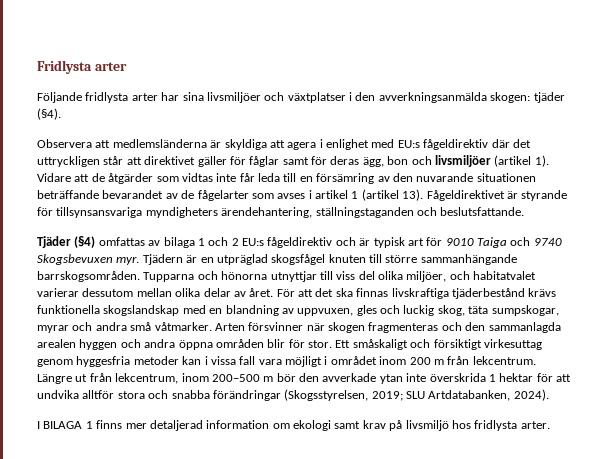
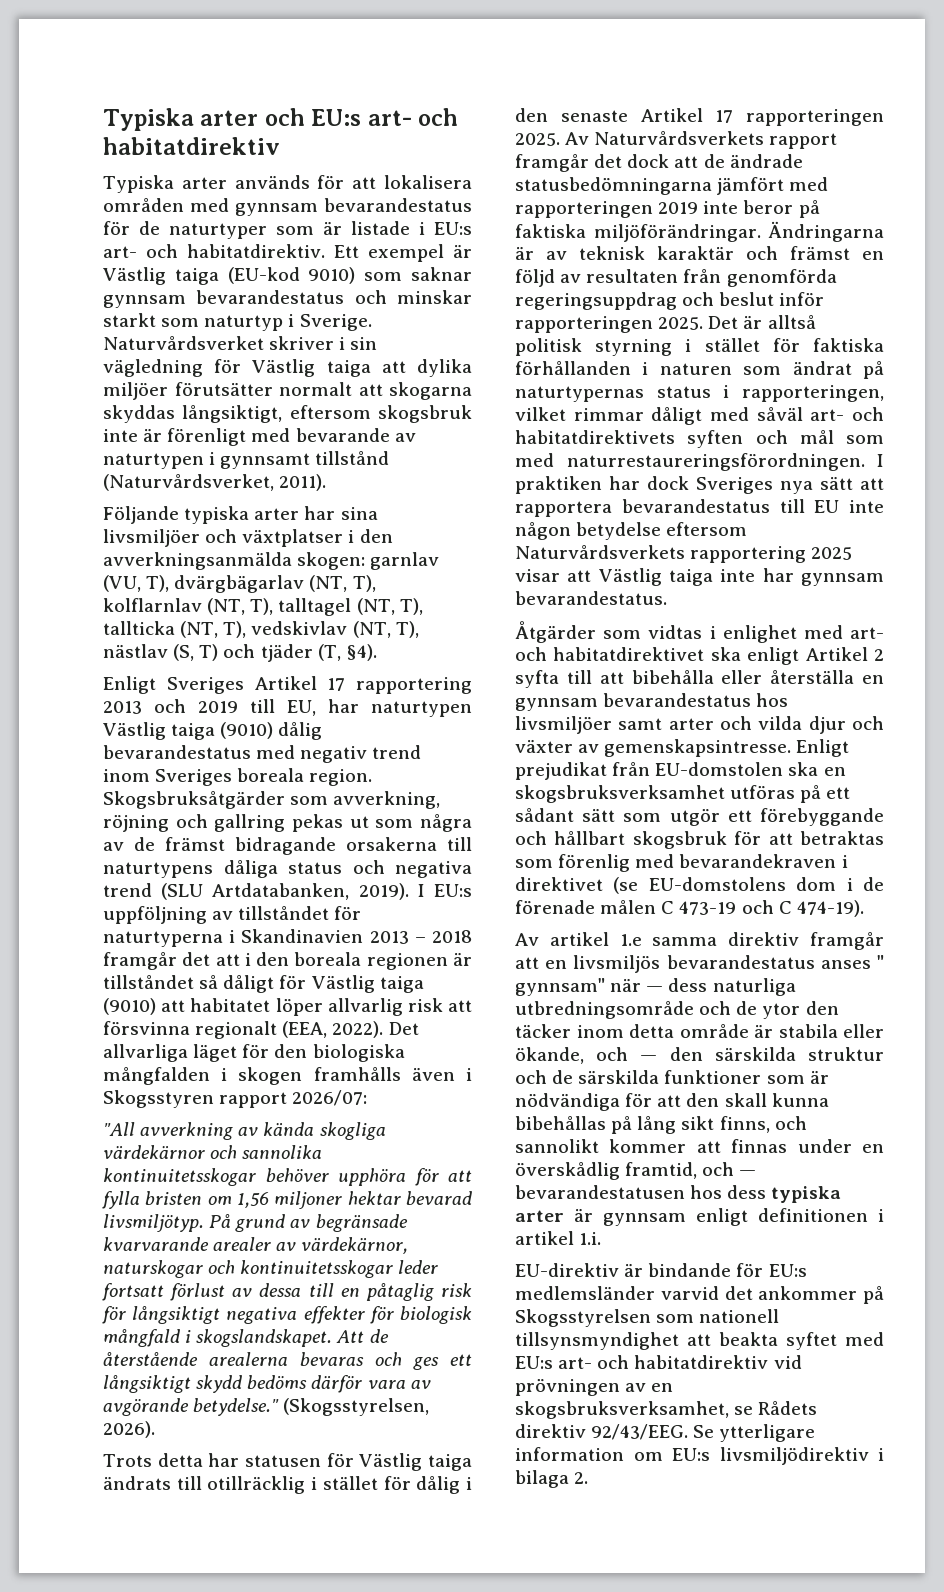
[37,60,127,74] Fridlysta arter -> [103,108,459,131] [103,137,280,155] [103,175,472,193] [103,198,472,216] [103,221,472,239] [103,244,473,262] [103,267,473,285] [103,290,472,308] [103,313,372,331] [103,336,378,350] [103,359,472,377] [103,382,472,400] [103,405,472,423] [103,428,416,446] [103,451,390,469] [103,474,327,491] Typiska arter och EU:s art- och habitatdirektiv // Typiska arter används för att lokalisera områden med gynnsam bevarandestatus för de naturtyper som är listade i EU:s art- och habitatdirektiv. Ett exempel är Västlig taiga (EU-kod 9010) som saknar gynnsam bevarandestatus och minskar starkt som naturtyp i Sverige. Naturvårdsverket skriver i sin vägledning för Västlig taiga att dylika miljöer förutsätter normalt att skogarna skyddas långsiktigt, eftersom skogsbruk inte är förenligt med bevarande av naturtypen i gynnsamt tillstånd (Naturvårdsverket, 2011).
[85,92,129,103] fridlysta -> [184,506,250,524] typiska
[533,92,565,103] [37,108,61,120] [37,139,531,150] [37,155,549,167] [37,173,536,184] [37,189,568,201] [37,207,525,218] [37,236,562,248] [37,254,517,265] [37,271,537,282] [37,288,557,299] [37,305,559,316] [37,322,561,333] [37,339,542,350] [37,356,536,367] [37,373,571,384] [37,389,549,401] [37,420,550,431] tjäder (§4). // Observera att medlemsländerna är skyldiga att agera i enlighet med EU:s fågeldirektiv där det uttryckligen står att direktivet gäller för fåglar samt för deras ägg, bon och livsmiljöer (artikel 1). Vidare att de åtgärder som vidtas inte får leda till en försämring av den nuvarande situationen beträffande bevarandet av de fågelarter som avses i artikel 1 (artikel 13). Fågeldirektivet är styrande för tillsynsansvariga myndigheters ärendehantering, ställningstaganden och beslutsfattande. // Tjäder (§4) omfattas av bilaga 1 och 2 EU:s fågeldirektiv och är typisk art för 9010 Taiga och 9740 Skogsbevuxen myr. Tjädern är en utpräglad skogsfågel knuten till större sammanhängande barrskogsområden. Tupparna och hönorna utnyttjar till viss del olika miljöer, och habitatvalet varierar dessutom mellan olika delar av året. För att det ska finnas livskraftiga tjäderbestånd krävs funktionella skogslandskap med en blandning av uppvuxen, gles och luckig skog, täta sumpskogar, myrar och andra små våtmarker. Arten försvinner när skogen fragmenteras och den sammanlagda arealen hyggen och andra öppna områden blir för stor. Ett småskaligt och försiktigt virkesuttag genom hyggesfria metoder kan i vissa fall vara möjligt i området inom 200 m från lekcentrum. Längre ut från lekcentrum, inom 200–500 m bör den avverkade ytan inte överskrida 1 hektar för att undvika alltför stora och snabba förändringar (Skogsstyrelsen, 2019; SLU Artdatabanken, 2024). // I BILAGA 1 finns mer detaljerad information om ekologi samt krav på livsmiljö hos fridlysta arter. -> [370,552,440,570] [103,575,376,593] [103,598,423,616] [103,621,419,638] [103,644,377,662] [103,676,472,694] [103,699,472,717] [103,722,323,740] [103,745,422,763] [103,768,373,786] [103,791,441,809] [103,814,472,832] [103,837,472,855] [103,860,472,878] [103,883,472,900] [103,906,362,924] [103,929,472,947] [103,952,472,970] [103,975,424,993] [103,998,473,1016] [103,1021,419,1039] [103,1044,405,1062] [103,1067,472,1085] [103,1090,368,1108] [103,1122,386,1140] [103,1145,323,1159] [103,1168,472,1186] [102,1191,473,1209] [103,1214,408,1232] [103,1237,409,1254] [103,1260,439,1278] [102,1283,472,1301] [102,1306,472,1324] [103,1329,389,1347] [103,1352,472,1370] [103,1375,431,1393] [103,1398,430,1416] [103,1421,155,1438] [103,1453,472,1471] [103,1476,473,1494] [515,108,884,126] [515,131,838,149] [515,154,803,172] [515,177,829,195] [515,200,820,218] [515,221,884,242] [515,246,884,260] [515,269,837,287] [515,292,825,310] [515,315,816,333] [515,338,884,356] [515,361,884,379] [515,385,884,402] [515,407,884,425] [515,430,884,448] [515,453,884,471] [515,476,884,494] [515,499,884,517] [515,522,748,540] [515,545,853,563] [515,568,884,586] [515,591,667,605] [515,621,884,643] [515,647,884,665] [515,670,884,688] [515,693,789,711] [515,716,884,734] [515,739,850,757] [515,762,846,780] [515,785,851,803] [515,808,884,826] [515,831,884,849] [515,854,848,872] [515,877,884,894] [515,900,864,917] [515,932,884,950] [515,955,884,973] [515,978,796,996] [515,1001,839,1019] [515,1024,884,1038] [515,1047,884,1064] [515,1070,829,1084] [515,1093,829,1111] [515,1116,807,1134] [515,1139,884,1153] [515,1162,757,1180] [515,1185,842,1203] [515,1208,884,1226] [515,1231,602,1245] [515,1263,807,1277] [515,1286,884,1304] [515,1309,780,1327] [515,1332,884,1350] [515,1355,802,1369] [515,1379,674,1396] [515,1401,818,1419] [515,1424,816,1442] [515,1447,884,1465] [515,1470,589,1488] garnlav (VU, T), dvärgbägarlav (NT, T), kolflarnlav (NT, T), talltagel (NT, T), tallticka (NT, T), vedskivlav (NT, T), nästlav (S, T) och tjäder (T, §4). // Enligt Sveriges Artikel 17 rapportering 2013 och 2019 till EU, har naturtypen Västlig taiga (9010) dålig bevarandestatus med negativ trend inom Sveriges boreala region. Skogsbruksåtgärder som avverkning, röjning och gallring pekas ut som några av de främst bidragande orsakerna till naturtypens dåliga status och negativa trend (SLU Artdatabanken, 2019). I EU:s uppföljning av tillståndet för naturtyperna i Skandinavien 2013 – 2018 framgår det att i den boreala regionen är tillståndet så dåligt för Västlig taiga (9010) att habitatet löper allvarlig risk att försvinna regionalt (EEA, 2022). Det allvarliga läget för den biologiska mångfalden i skogen framhålls även i Skogsstyren rapport 2026/07: // "All avverkning av kända skogliga värdekärnor och sannolika kontinuitetsskogar behöver upphöra för att fylla bristen om 1,56 miljoner hektar bevarad livsmiljötyp. På grund av begränsade kvarvarande arealer av värdekärnor, naturskogar och kontinuitetsskogar leder fortsatt förlust av dessa till en påtaglig risk för långsiktigt negativa effekter för biologisk mångfald i skogslandskapet. Att de återstående arealerna bevaras och ges ett långsiktigt skydd bedöms därför vara av avgörande betydelse." (Skogsstyrelsen, 2026). // Trots detta har statusen för Västlig taiga ändrats till otillräcklig i stället för dålig i den senaste Artikel 17 rapporteringen 2025. Av Naturvårdsverkets rapport framgår det dock att de ändrade statusbedömningarna jämfört med rapporteringen 2019 inte beror på faktiska miljöförändringar. Ändringarna är av teknisk karaktär och främst en följd av resultaten från genomförda regeringsuppdrag och beslut inför rapporteringen 2025. Det är alltså politisk styrning i stället för faktiska förhållanden i naturen som ändrat på naturtypernas status i rapporteringen, vilket rimmar dåligt med såväl art- och habitatdirektivets syften och mål som med naturrestaureringsförordningen. I praktiken har dock Sveriges nya sätt att rapportera bevarandestatus till EU inte någon betydelse eftersom Naturvårdsverkets rapportering 2025 visar att Västlig taiga inte har gynnsam bevarandestatus. // Åtgärder som vidtas i enlighet med art- och habitatdirektivet ska enligt Artikel 2 syfta till att bibehålla eller återställa en gynnsam bevarandestatus hos livsmiljöer samt arter och vilda djur och växter av gemenskapsintresse. Enligt prejudikat från EU-domstolen ska en skogsbruksverksamhet utföras på ett sådant sätt som utgör ett förebyggande och hållbart skogsbruk för att betraktas som förenlig med bevarandekraven i direktivet (se EU-domstolens dom i de förenade målen C 473-19 och C 474-19). // Av artikel 1.e samma direktiv framgår att en livsmiljös bevarandestatus anses " gynnsam" när — dess naturliga utbredningsområde och de ytor den täcker inom detta område är stabila eller ökande, och — den särskilda struktur och de särskilda funktioner som är nödvändiga för att den skall kunna bibehållas på lång sikt finns, och sannolikt kommer att finnas under en överskådlig framtid, och — bevarandestatusen hos dess typiska arter är gynnsam enligt definitionen i artikel 1.i. // EU-direktiv är bindande för EU:s medlemsländer varvid det ankommer på Skogsstyrelsen som nationell tillsynsmyndighet att beakta syftet med EU:s art- och habitatdirektiv vid prövningen av en skogsbruksverksamhet, se Rådets direktiv 92/43/EEG. Se ytterligare information om EU:s livsmiljödirektiv i bilaga 2.

